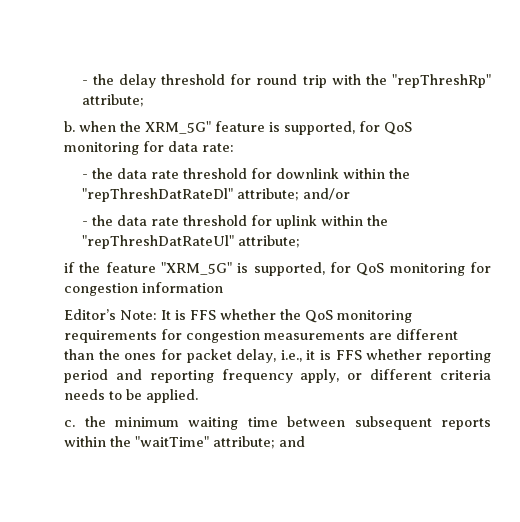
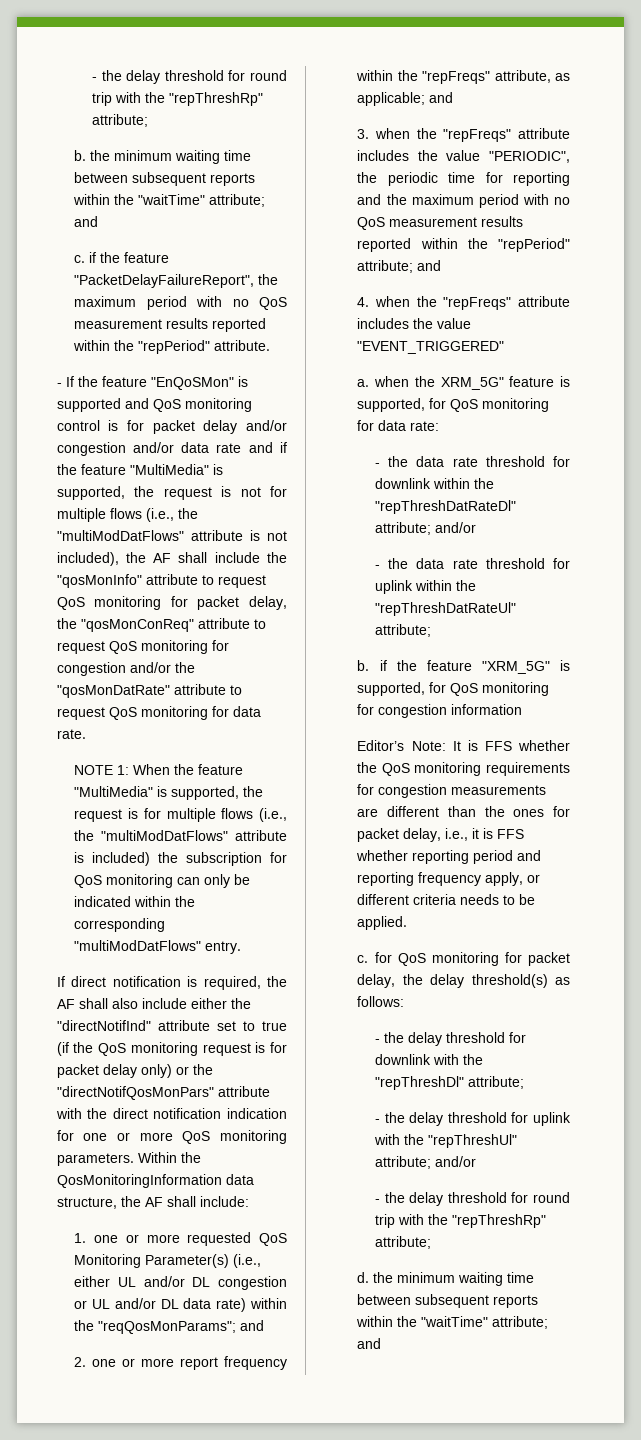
(76, 126) none -> [90,150,252,164] [74,172,256,186] [73,194,266,207] [74,216,99,227] [74,252,170,263] [74,274,279,288] [74,296,287,310] [74,318,267,332] [73,340,271,354] [56,376,248,390] [56,398,252,412] [56,420,287,434] [56,442,287,456] [56,464,223,475] [56,486,287,500] [56,508,198,522] [56,530,287,541] [56,552,287,566] [56,574,266,588] [56,596,287,610] [56,618,266,632] [56,640,229,654] [56,662,195,676] [56,684,242,698] [56,706,261,720] [56,729,86,739] [74,764,244,775] [74,786,264,800] [74,808,287,822] [74,830,287,841] [74,852,287,866] [74,874,251,888] [74,896,196,907] [74,918,166,932] [74,940,242,954] [56,976,287,990] [56,998,251,1009] [56,1020,287,1031] [56,1042,287,1056] [56,1064,213,1078] [56,1086,270,1100] [55,1108,287,1119] [56,1130,287,1144] [56,1152,201,1166] [56,1174,254,1188] [56,1196,249,1209] [74,1232,287,1246] [74,1254,262,1268] [74,1276,287,1290] [74,1298,287,1312] [74,1320,265,1334] [74,1356,287,1370] [356,70,570,84] [357,92,454,106] [357,128,570,142] [357,150,570,163] [357,172,570,186] [357,194,570,208] [357,216,524,230] [357,238,570,252] [357,260,442,273] [357,296,570,310] [357,318,472,329] [357,341,505,354] [357,379,370,387] the minimum waiting time between subsequent reports within the "waitTime" attribute; and // c. if the feature "PacketDelayFailureReport", the maximum period with no QoS measurement results reported within the "repPeriod" attribute. // - If the feature "EnQoSMon" is supported and QoS monitoring control is for packet delay and/or congestion and/or data rate and if the feature "MultiMedia" is supported, the request is not for multiple flows (i.e., the "multiModDatFlows" attribute is not included), the AF shall include the "qosMonInfo" attribute to request QoS monitoring for packet delay, the "qosMonConReq" attribute to request QoS monitoring for congestion and/or the "qosMonDatRate" attribute to request QoS monitoring for data rate. // NOTE 1: When the feature "MultiMedia" is supported, the request is for multiple flows (i.e., the "multiModDatFlows" attribute is included) the subscription for QoS monitoring can only be indicated within the corresponding "multiModDatFlows" entry. // If direct notification is required, the AF shall also include either the "directNotifInd" attribute set to true (if the QoS monitoring request is for packet delay only) or the "directNotifQosMonPars" attribute with the direct notification indication for one or more QoS monitoring parameters. Within the QosMonitoringInformation data structure, the AF shall include: // 1. one or more requested QoS Monitoring Parameter(s) (i.e., either UL and/or DL congestion or UL and/or DL data rate) within the "reqQosMonParams"; and // 2. one or more report frequency within the "repFreqs" attribute, as applicable; and // 3. when the "repFreqs" attribute includes the value "PERIODIC", the periodic time for reporting and the maximum period with no QoS measurement results reported within the "repPeriod" attribute; and // 4. when the "repFreqs" attribute includes the value "EVENT_TRIGGERED" // a.
(300, 241) none -> [357,660,370,671] b.
(76, 423) none -> [374,952,570,966] [357,974,570,988] [357,996,405,1007] [375,1032,527,1046] [375,1054,484,1065] [375,1076,525,1090] [375,1112,571,1126] [374,1134,518,1148] [375,1156,477,1169] [375,1192,570,1206] [375,1214,547,1228] [375,1236,432,1249] [357,1272,370,1283] for QoS monitoring for packet delay, the delay threshold(s) as follows: // - the delay threshold for downlink with the "repThreshDl" attribute; // - the delay threshold for uplink with the "repThreshUl" attribute; and/or // - the delay threshold for round trip with the "repThreshRp" attribute; // d.

